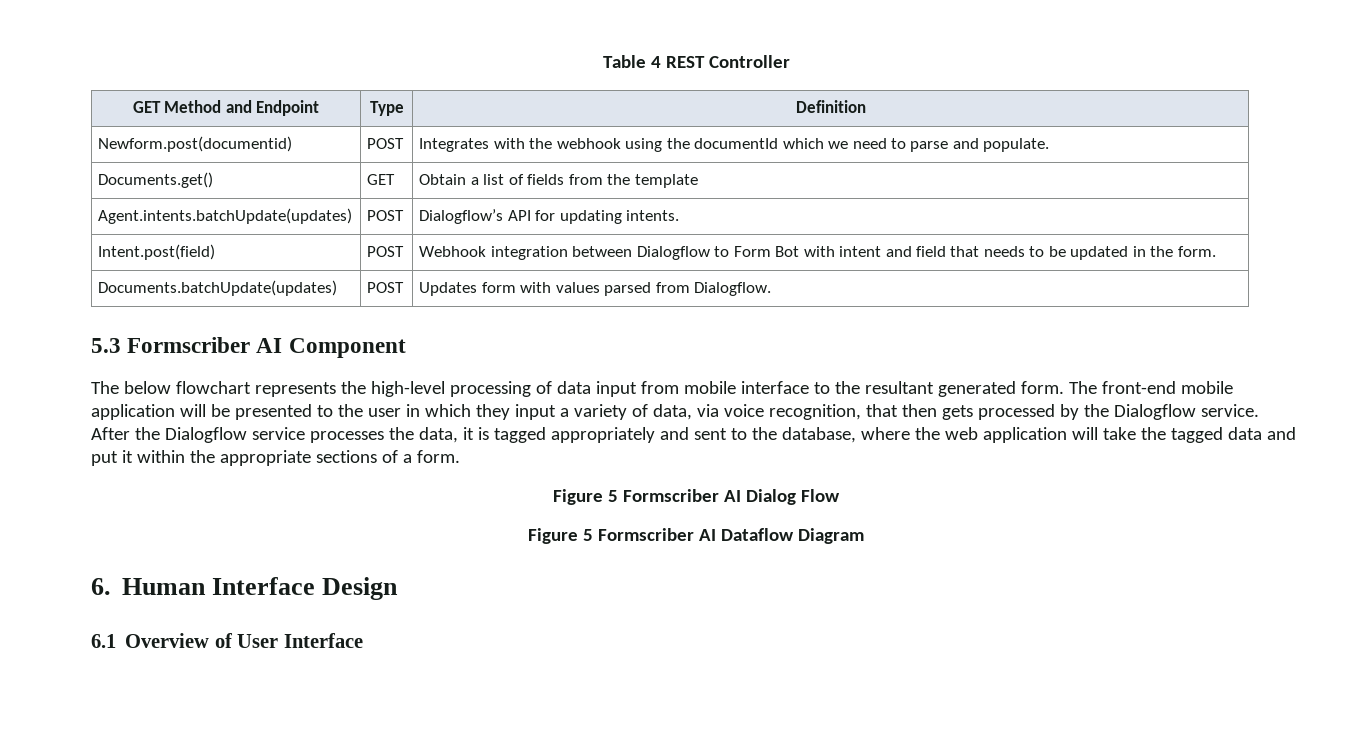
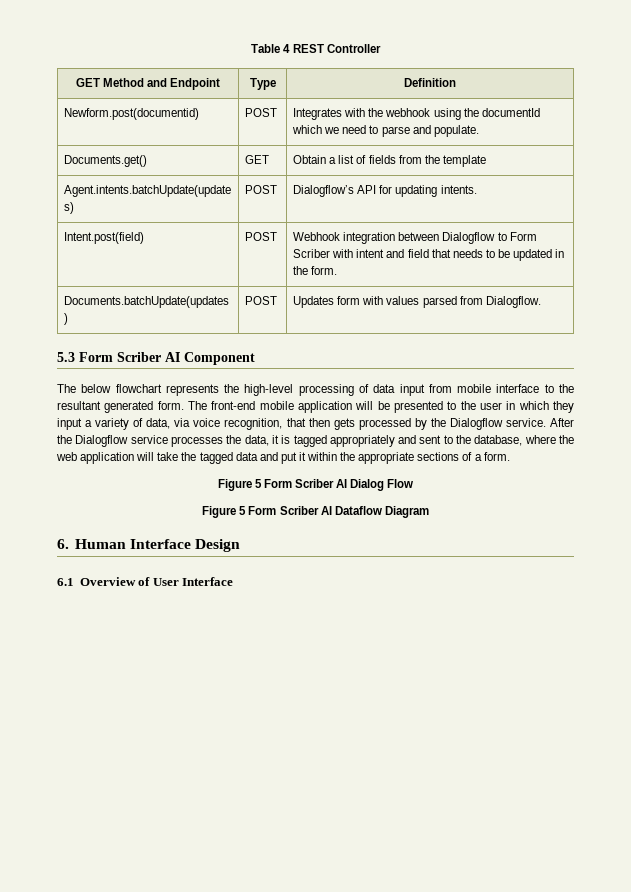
[775,246,800,257] Bot -> [293,249,331,258] Scriber
[127,337,251,353] Formscriber -> [79,352,161,362] Form Scriber
[623,489,720,502] Formscriber -> [263,479,334,488] Form Scriber
[598,528,695,541] Formscriber -> [248,506,319,515] Form Scriber

